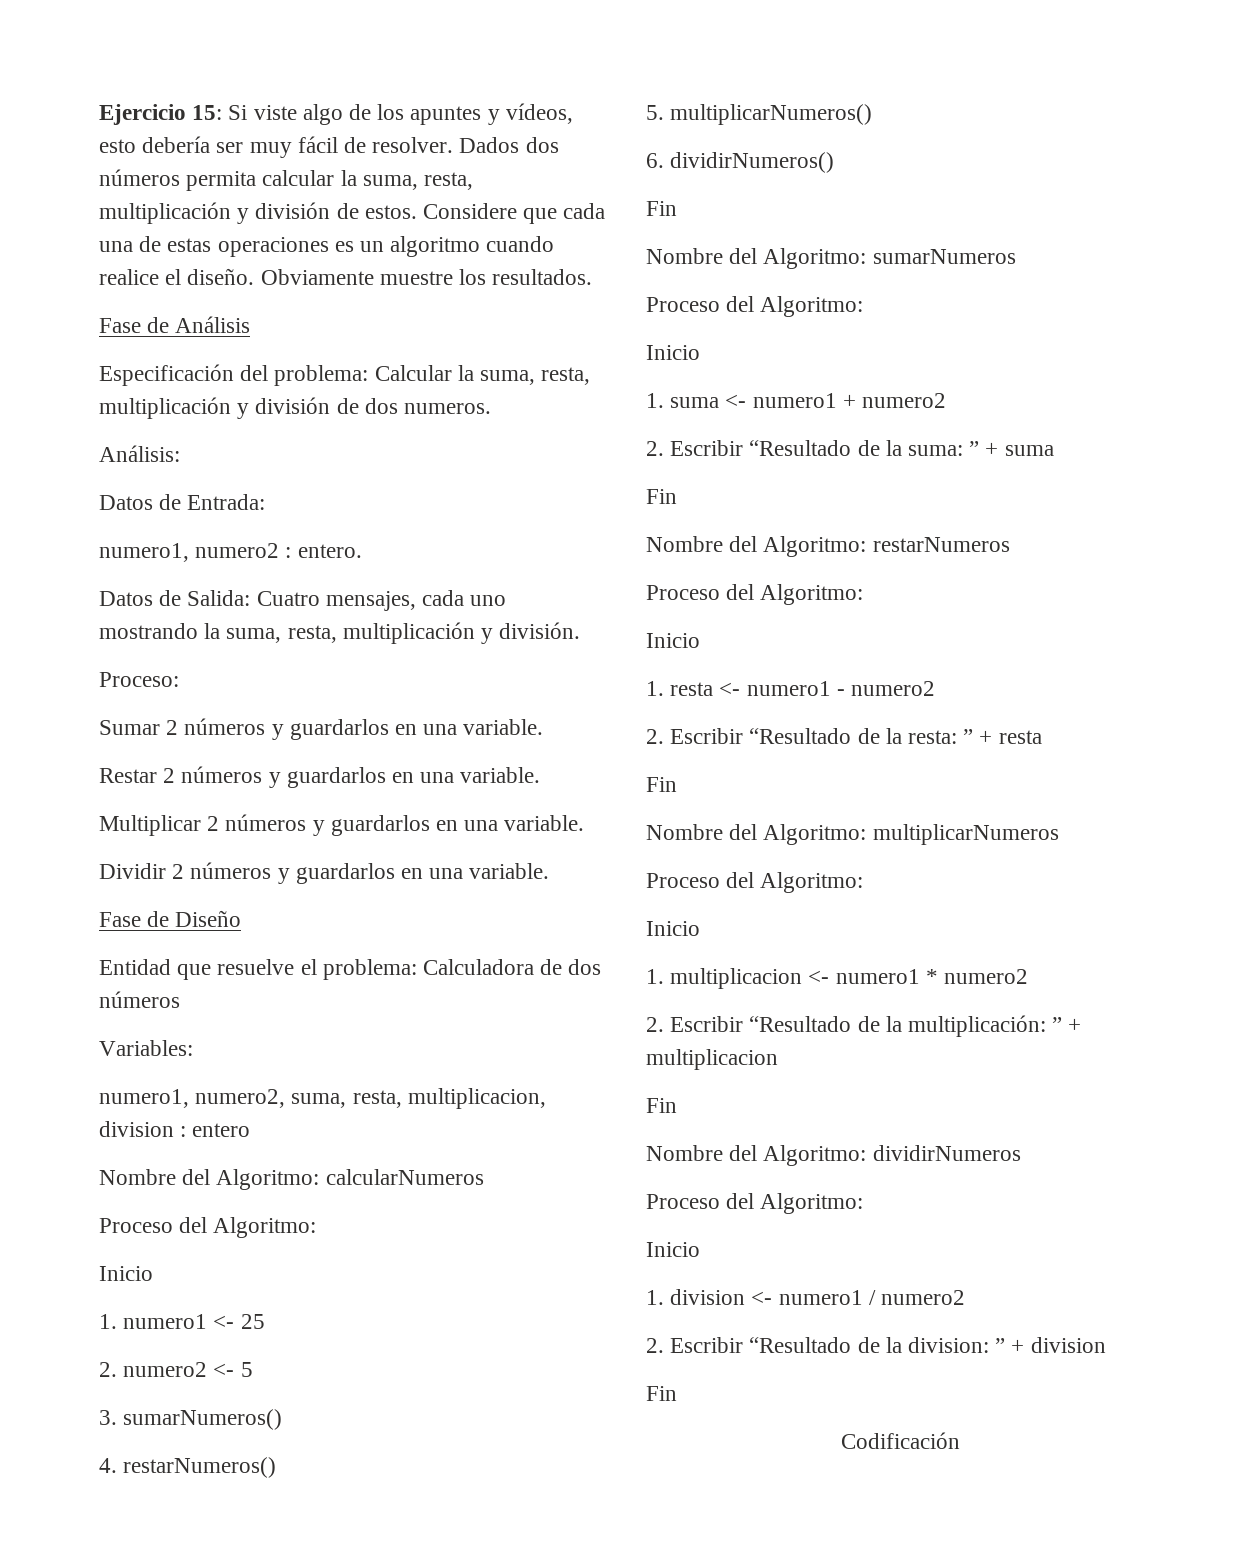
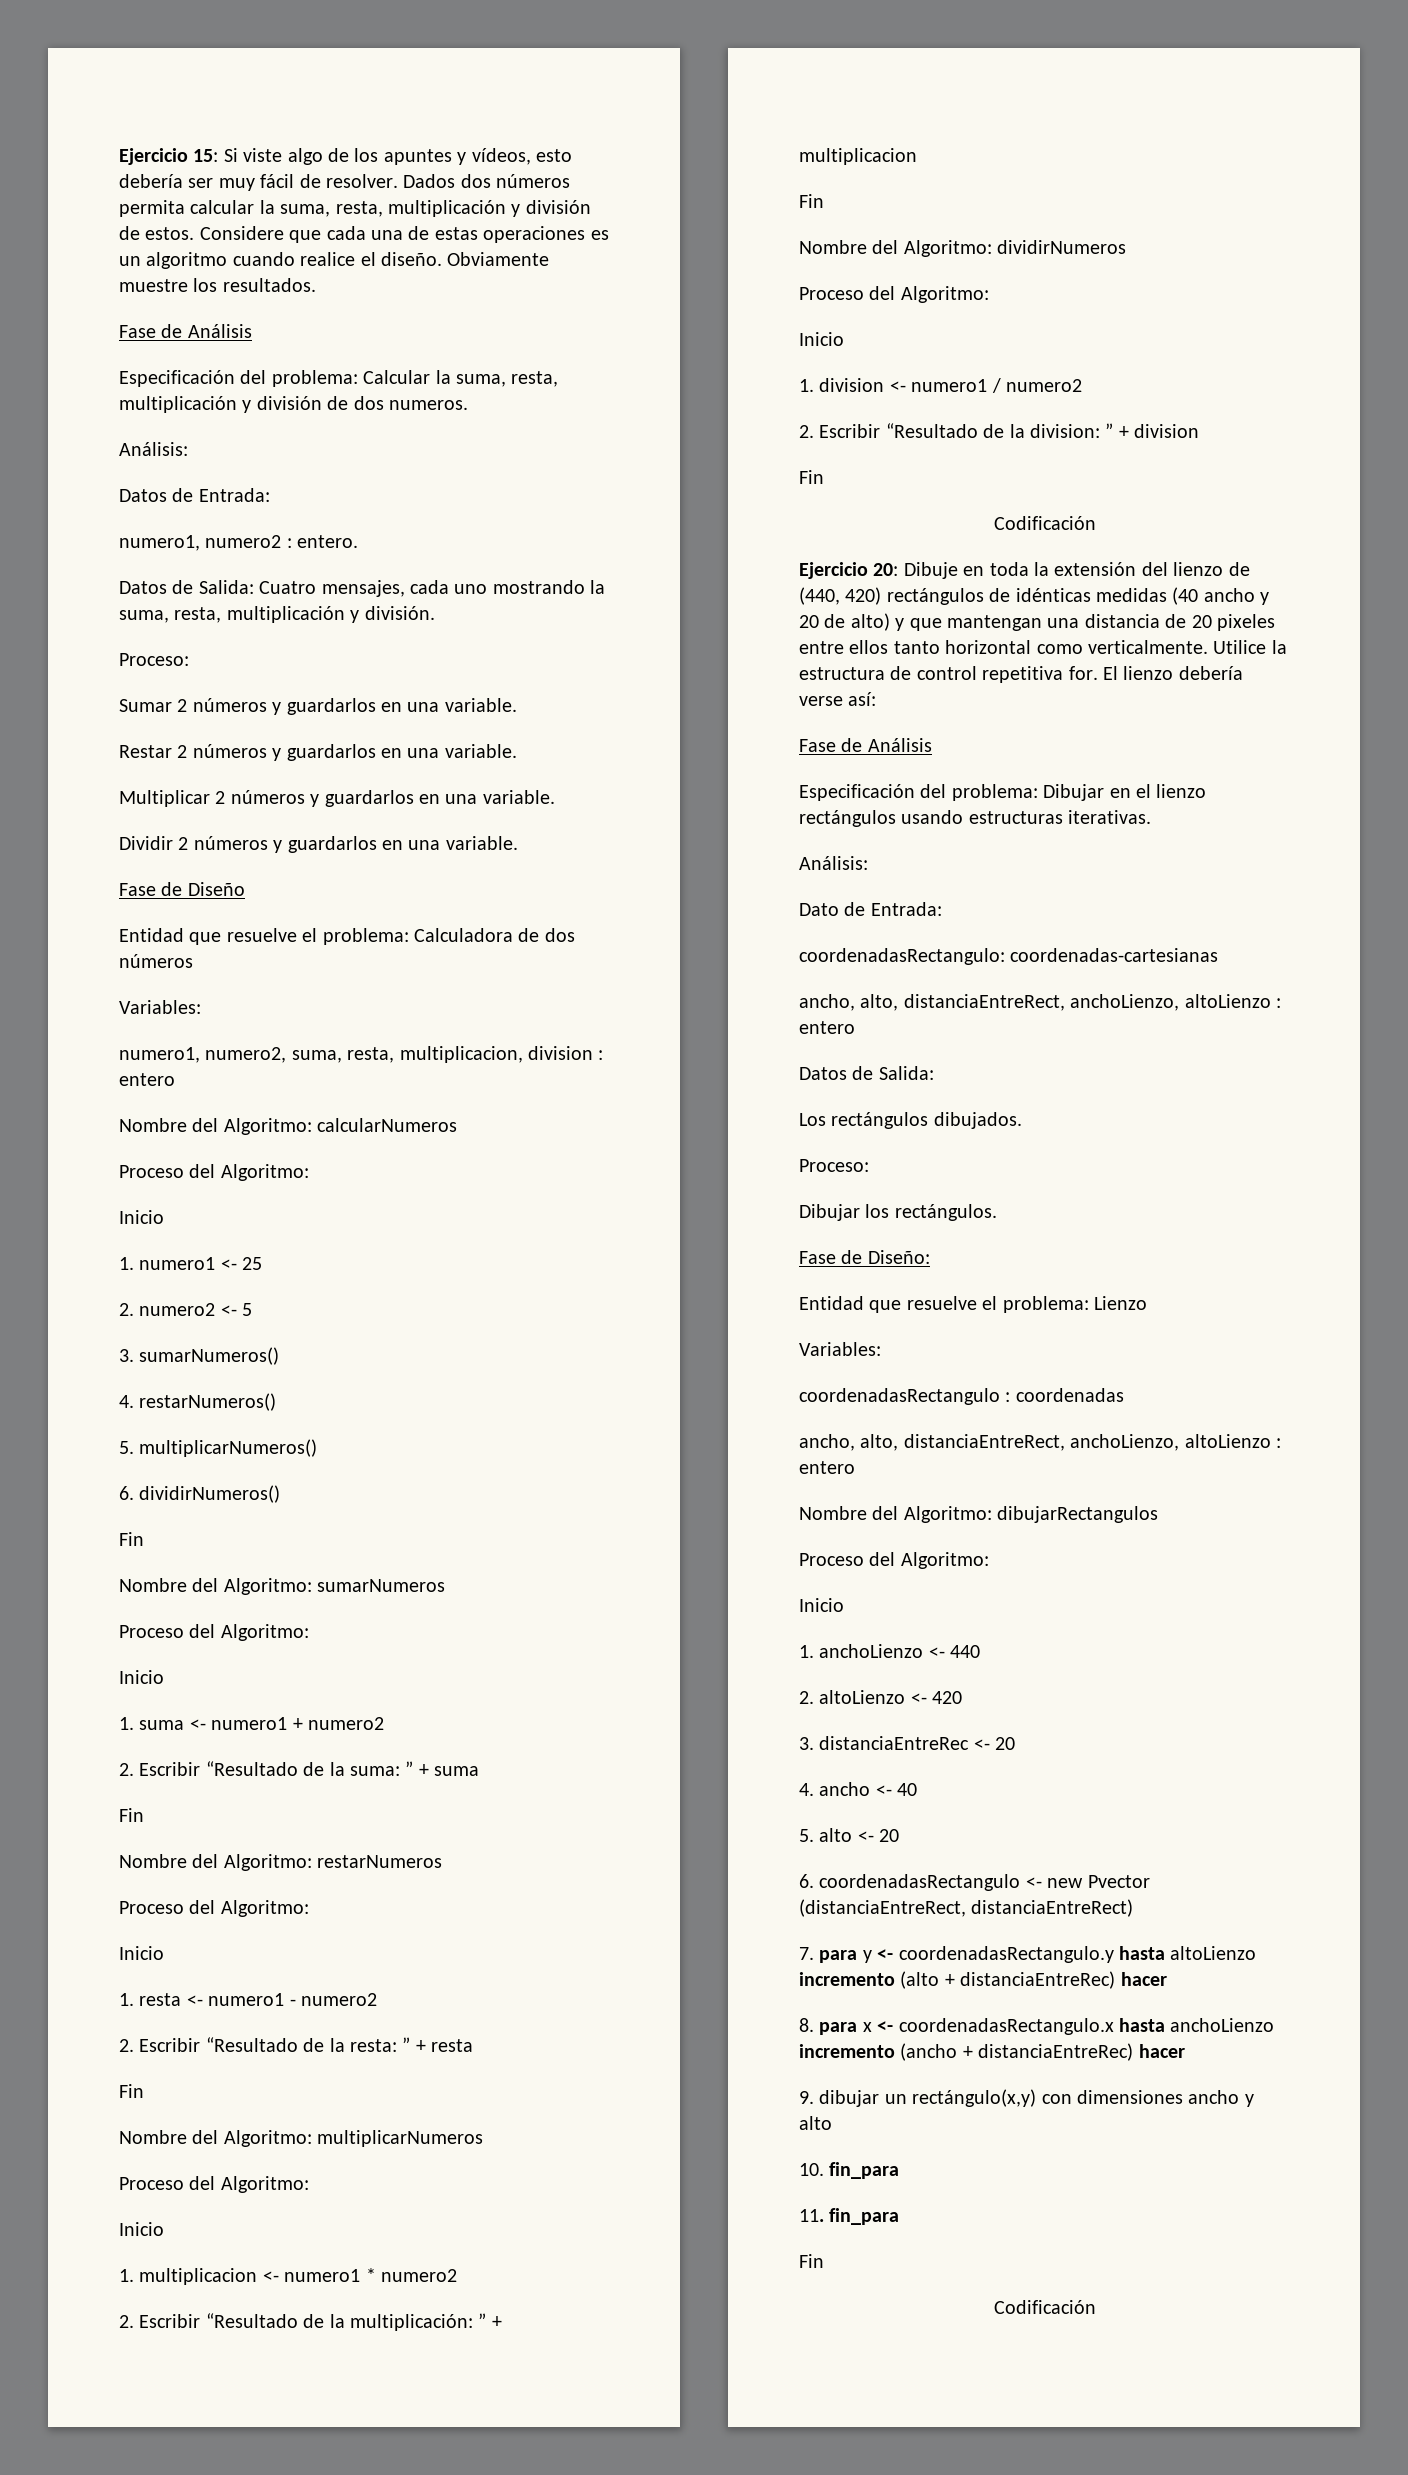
(960, 1440) none -> [799,562,1250,579] [799,587,1270,605] [799,613,1275,631] [799,640,1287,654] [799,666,1243,683] [799,692,877,706] [799,738,932,752] [799,784,1207,801] [799,810,1152,827] [799,856,868,870] [799,902,942,916] [799,948,1219,965] [799,994,1281,1011] [799,1021,855,1034] [799,1066,934,1080] [799,1112,1022,1129] [799,1159,869,1172] [799,1204,997,1221] [799,1250,930,1264] [799,1296,1147,1313] [799,1342,881,1356] [799,1388,1124,1405] [799,1434,1281,1451] [799,1461,855,1474] [799,1506,1159,1523] [799,1552,989,1569] [799,1598,844,1612] [799,1644,981,1658] [799,1690,963,1704] [799,1736,1016,1750] [799,1782,918,1796] [799,1828,900,1842] [799,1874,1150,1891] [799,1899,1134,1917] [799,1946,1257,1963] [799,1971,1167,1989] [799,2018,1275,2035] [799,2043,1185,2061] [799,2089,1254,2107] [799,2116,832,2130] [799,2162,900,2179] [799,2208,900,2225] [799,2254,824,2268] [994,2300,1096,2314] // Ejercicio 20: Dibuje en toda la extensión del lienzo de (440, 420) rectángulos de idénticas medidas (40 ancho y 20 de alto) y que mantengan una distancia de 20 pixeles entre ellos tanto horizontal como verticalmente. Utilice la estructura de control repetitiva for. El lienzo debería verse así: // Fase de Análisis // Especificación del problema: Dibujar en el lienzo rectángulos usando estructuras iterativas. // Análisis: // Dato de Entrada: // coordenadasRectangulo: coordenadas-cartesianas // ancho, alto, distanciaEntreRect, anchoLienzo, altoLienzo : entero // Datos de Salida: // Los rectángulos dibujados. // Proceso: // Dibujar los rectángulos. // Fase de Diseño: // Entidad que resuelve el problema: Lienzo // Variables: // coordenadasRectangulo : coordenadas // ancho, alto, distanciaEntreRect, anchoLienzo, altoLienzo : entero // Nombre del Algoritmo: dibujarRectangulos // Proceso del Algoritmo: // Inicio // 1. anchoLienzo <- 440 // 2. altoLienzo <- 420 // 3. distanciaEntreRec <- 20 // 4. ancho <- 40 // 5. alto <- 20 // 6. coordenadasRectangulo <- new Pvector (distanciaEntreRect, distanciaEntreRect) // 7. para y <- coordenadasRectangulo.y hasta altoLienzo incremento (alto + distanciaEntreRec) hacer // 8. para x <- coordenadasRectangulo.x hasta anchoLienzo incremento (ancho + distanciaEntreRec) hacer // 9. dibujar un rectángulo(x,y) con dimensiones ancho y alto // 10. fin_para // 11. fin_para // Fin // Codificación

